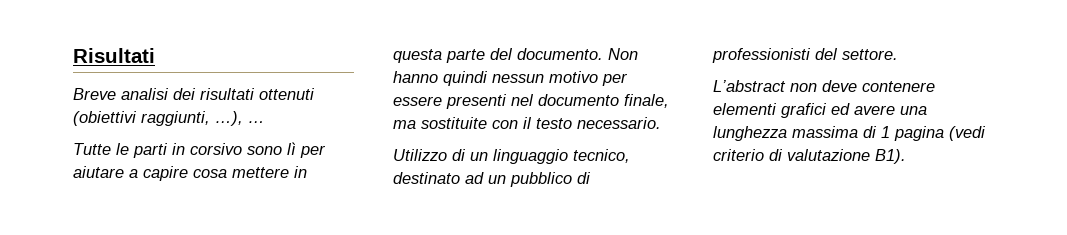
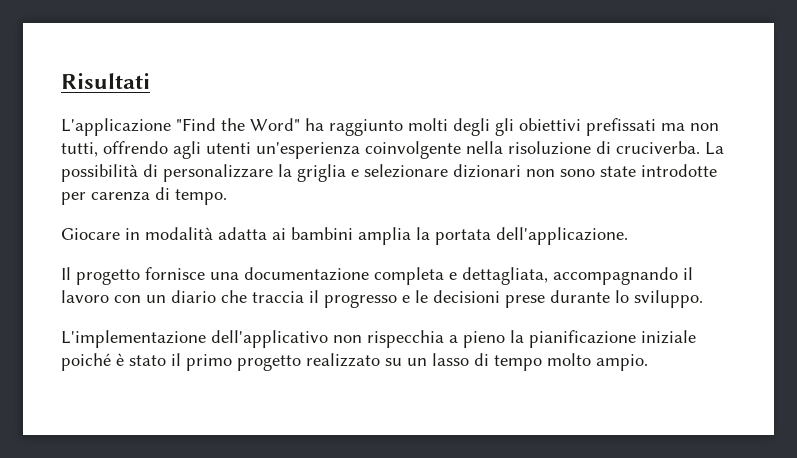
[73,88,315,100] [73,111,265,126] [73,142,326,158] [73,166,307,181] [393,48,638,63] [393,71,628,86] [393,94,669,109] [393,117,661,129] [393,149,630,164] [393,172,591,187] [712,48,898,63] [713,80,935,92] [713,103,927,118] [713,126,986,141] [713,149,906,164] Breve analisi dei risultati ottenuti (obiettivi raggiunti, …), … // Tutte le parti in corsivo sono lì per aiutare a capire cosa mettere in questa parte del documento. Non hanno quindi nessun motivo per essere presenti nel documento finale, ma sostituite con il testo necessario. // Utilizzo di un linguaggio tecnico, destinato ad un pubblico di professionisti del settore. // L’abstract non deve contenere elementi grafici ed avere una lunghezza massima di 1 pagina (vedi criterio di valutazione B1). -> [61,118,719,136] [61,141,724,159] [61,164,717,182] [61,187,227,205] [61,227,628,245] [61,267,693,285] [61,290,703,308] [61,330,696,348] [61,353,648,371] L'applicazione "Find the Word" ha raggiunto molti degli gli obiettivi prefissati ma non tutti, offrendo agli utenti un'esperienza coinvolgente nella risoluzione di cruciverba. La possibilità di personalizzare la griglia e selezionare dizionari non sono state introdotte per carenza di tempo. // Giocare in modalità adatta ai bambini amplia la portata dell'applicazione. // Il progetto fornisce una documentazione completa e dettagliata, accompagnando il lavoro con un diario che traccia il progresso e le decisioni prese durante lo sviluppo. // L'implementazione dell'applicativo non rispecchia a pieno la pianificazione iniziale poiché è stato il primo progetto realizzato su un lasso di tempo molto ampio.

